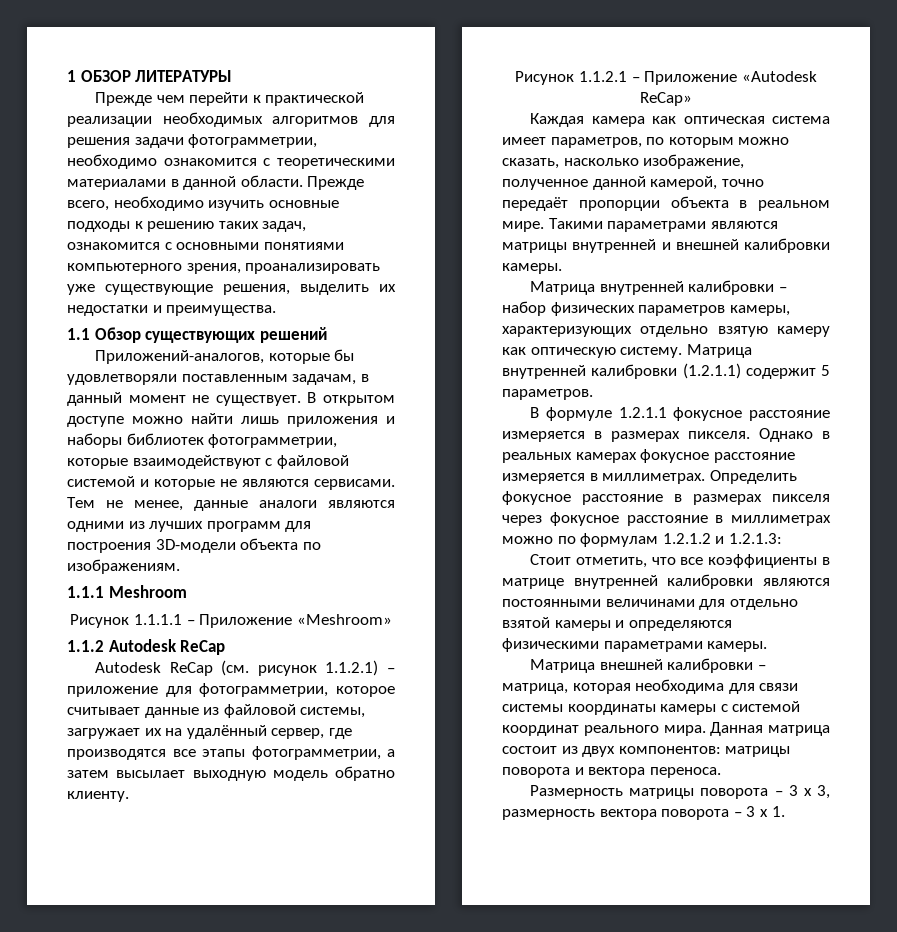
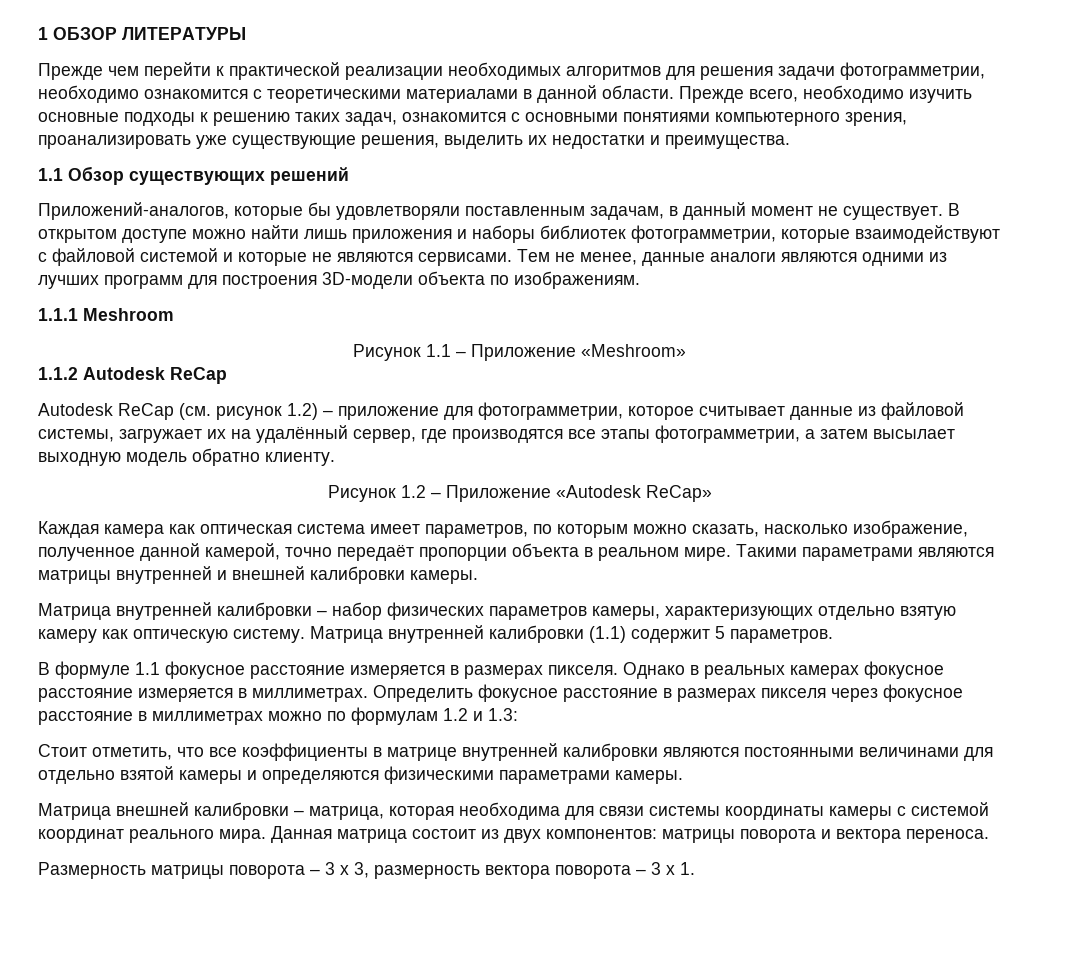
[133,614,182,625] 1.1.1.1 -> [426,344,451,357] 1.1
[325,660,379,676] 1.1.2.1) -> [287,403,318,420] 1.2)
[578,71,627,82] 1.1.2.1 -> [400,485,426,498] 1.2
[682,363,741,379] (1.2.1.1) -> [589,626,626,643] (1.1)
[618,407,667,418] 1.2.1.1 -> [135,662,160,675] 1.1
[662,533,782,544] 1.2.1.2 и 1.2.1.3: -> [443,708,518,721] 1.2 и 1.3:

